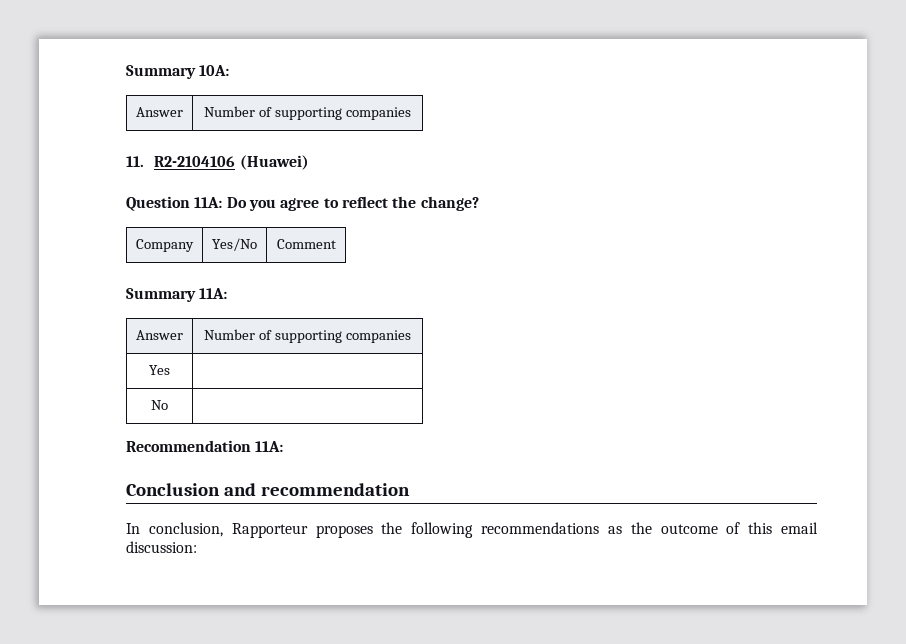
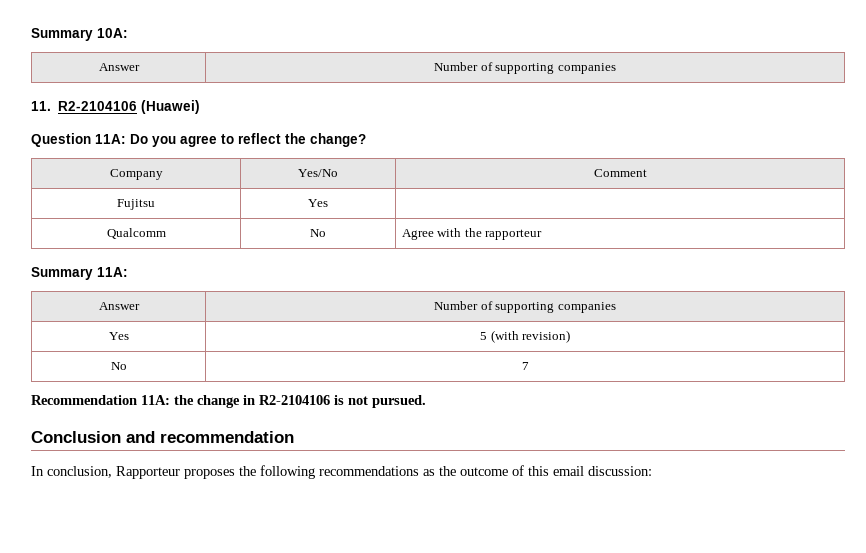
(336, 244) none -> [117,199,155,210] [308,199,328,207] [106,228,166,239] [310,229,326,237] [401,228,543,240] // Fujitsu | Yes | // Qualcomm | No | Agree with the rapporteur
[151,400,168,410] // No | -> [479,330,571,343] [110,362,127,370] [521,362,529,370] 5 (with revision) // No | 7
(284, 446) none -> [174,395,426,408] the change in R2-2104106 is not pursued.

